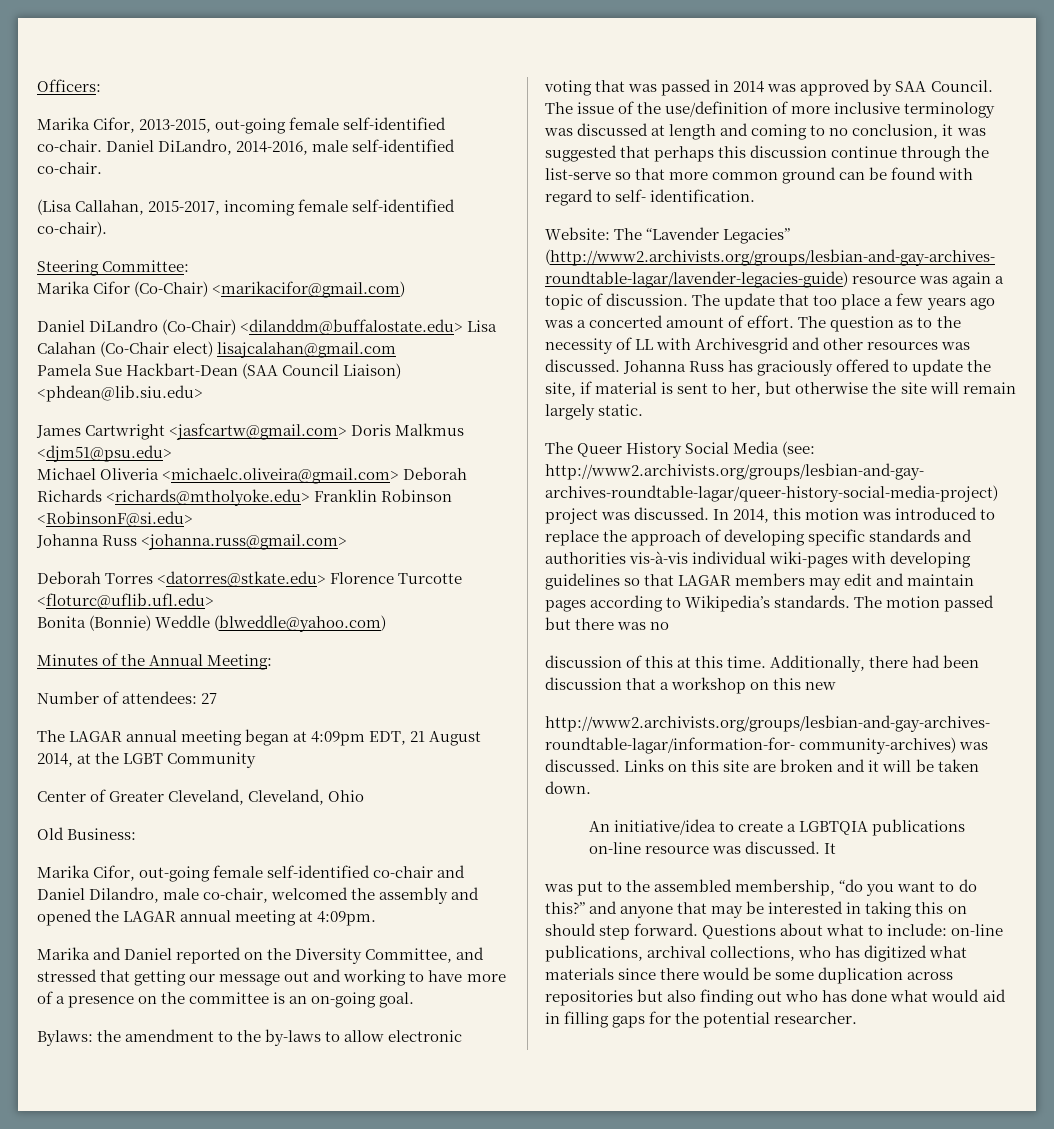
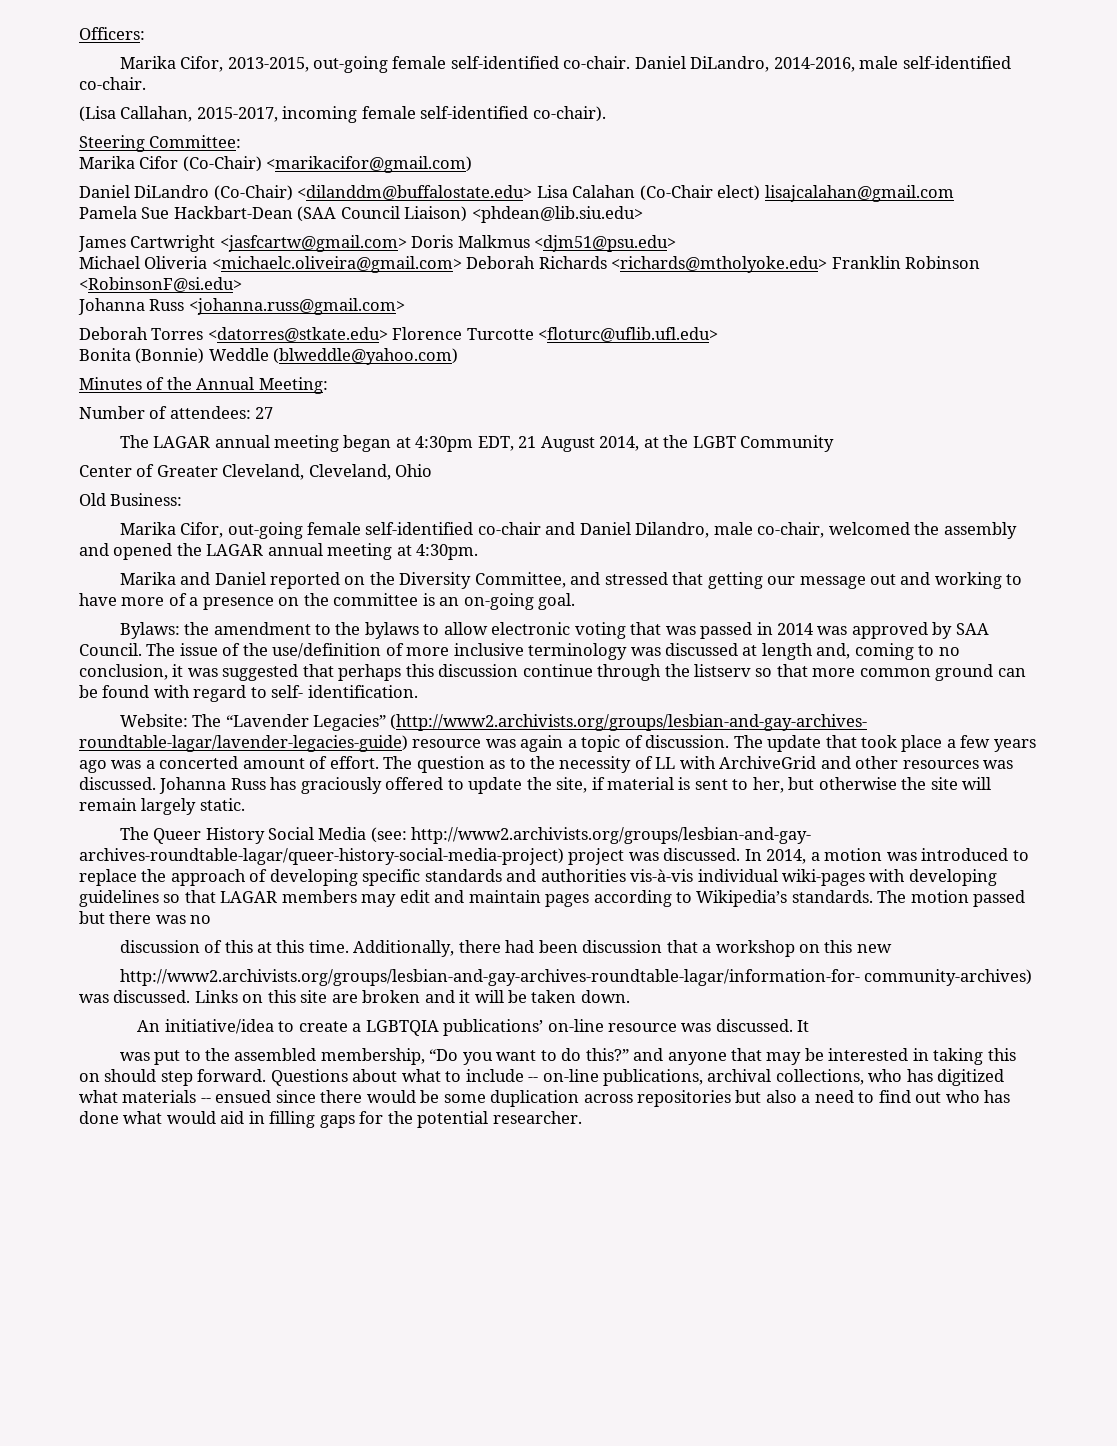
[311,731,366,746] 4:09pm -> [415,436,474,452] 4:30pm
[317,911,377,926] 4:09pm. -> [416,544,479,560] 4:30pm.
[265,1029,322,1046] by-laws -> [364,622,419,639] bylaws
[720,123,749,136] and -> [816,643,851,659] and,
[545,168,611,180] list-serve -> [694,664,752,677] listserv
[813,295,838,306] too -> [861,735,898,748] took
[695,337,790,354] Archivesgrid -> [719,756,817,769] ArchiveGrid
[773,508,802,520] this -> [810,852,820,861] a
[872,819,966,836] publications -> [443,1019,544,1036] publications’
[839,879,864,892] “do -> [429,1049,459,1061] “Do
[887,923,948,936] include: -> [465,1069,539,1082] include --
(614, 974) none -> [200,1090,272,1103] -- ensued
[700,989,755,1006] finding -> [801,1090,911,1103] a need to find

